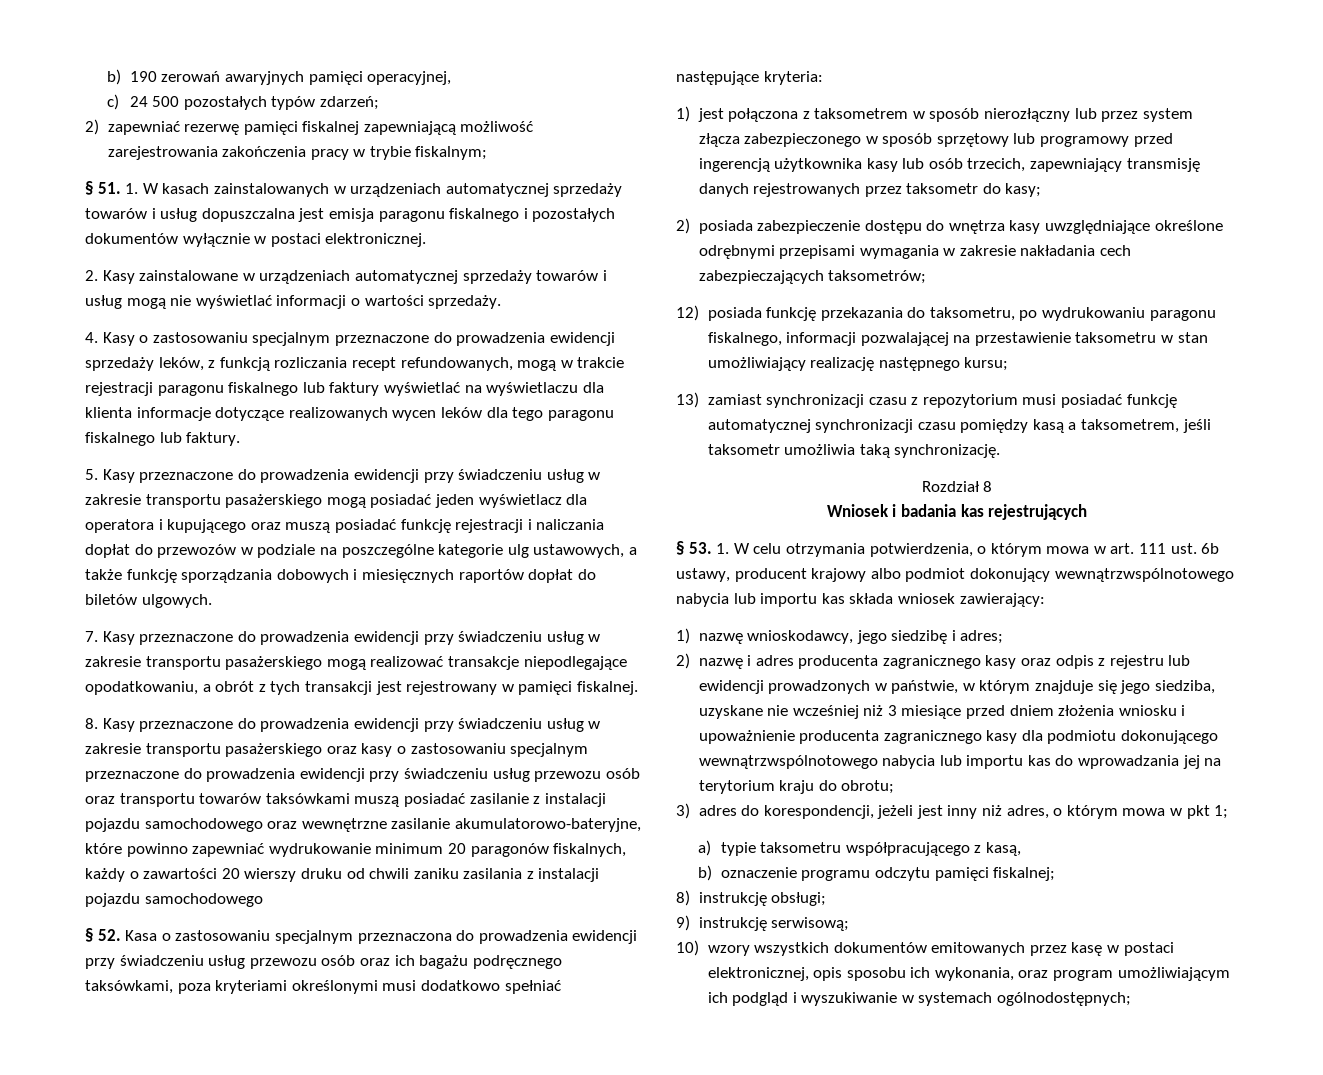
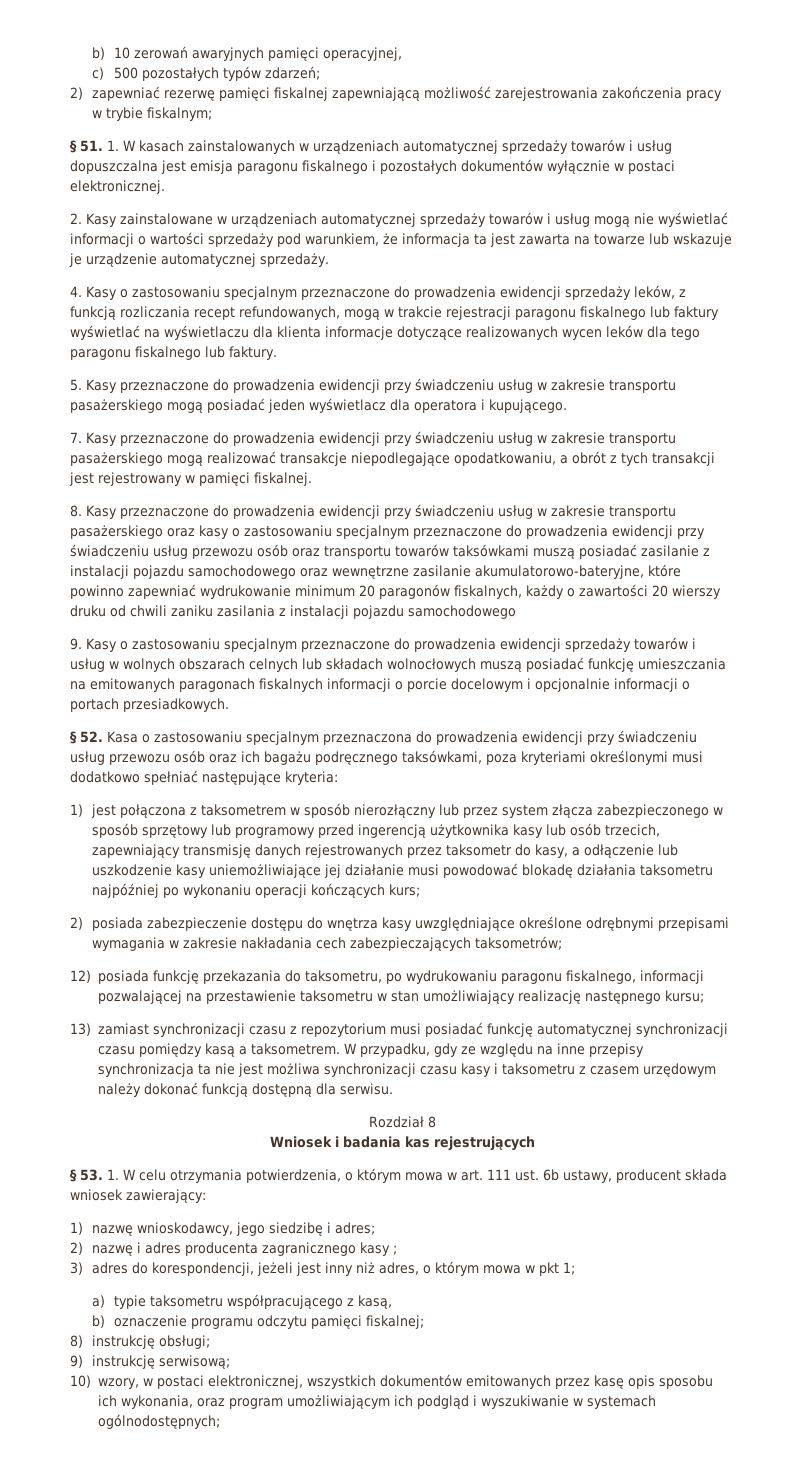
[107,69,157,85] b) 190 -> [92,47,131,60] b) 10
[129,96,148,107] 24 -> (105, 73) none
(424, 300) none -> [208,233,732,247] [69,253,256,267] sprzedaży pod warunkiem, że informacja ta jest zawarta na towarze lub wskazuje je urządzenie automatycznej
[167,519,605,533] [85,544,637,558] [85,569,596,583] [85,594,212,608] kupującego oraz muszą posiadać funkcję rejestracji i naliczania dopłat do przewozów w podziale na poszczególne kategorie ulg ustawowych, a także funkcję sporządzania dobowych i miesięcznych raportów dopłat do biletów ulgowych. -> [489,399,567,413] kupującego.
(263, 900) none -> [70,637,696,652] [70,657,726,672] [70,678,690,692] [70,698,229,712] // 9. Kasy o zastosowaniu specjalnym przeznaczone do prowadzenia ewidencji sprzedaży towarów i usług w wolnych obszarach celnych lub składach wolnocłowych muszą posiadać funkcję umieszczania na emitowanych paragonach fiskalnych informacji o porcie docelowym i opcjonalnie informacji o portach przesiadkowych.
[1005,183,1042,197] kasy; -> [535,844,679,858] [92,863,714,878] [92,883,421,898] kasy, a odłączenie lub uszkodzenie kasy uniemożliwiające jej działanie musi powodować blokadę działania taksometru najpóźniej po wykonaniu operacji kończących kurs;
[1081,419,1211,433] [707,444,1001,458] taksometrem, jeśli taksometr umożliwia taką synchronizację. -> [250,1043,644,1057] [97,1063,716,1077] [97,1082,393,1097] taksometrem. W przypadku, gdy ze względu na inne przepisy synchronizacja ta nie jest możliwa synchronizacji czasu kasy i taksometru z czasem urzędowym należy dokonać funkcją dostępną dla serwisu.
[811,568,1234,582] [676,593,845,607] krajowy albo podmiot dokonujący wewnątrzwspólnotowego nabycia lub importu kas -> (681, 1176) none
[1021,655,1191,669] [698,680,1215,694] [698,705,1186,719] [698,730,1219,744] [698,755,1222,769] [698,780,895,794] oraz odpis z rejestru lub ewidencji prowadzonych w państwie, w którym znajduje się jego siedziba, uzyskane nie wcześniej niż 3 miesiące przed dniem złożenia wniosku i upoważnienie producenta zagranicznego kasy dla podmiotu dokonującego wewnątrzwspólnotowego nabycia lub importu kas do wprowadzania jej na terytorium kraju do obrotu; -> [393,1245,398,1255] ;
[707,945,750,956] wzory -> [97,1375,303,1389] wzory, w postaci elektronicznej,
[1107,942,1174,956] [707,967,809,981] w postaci elektronicznej, -> (624, 1382) none

